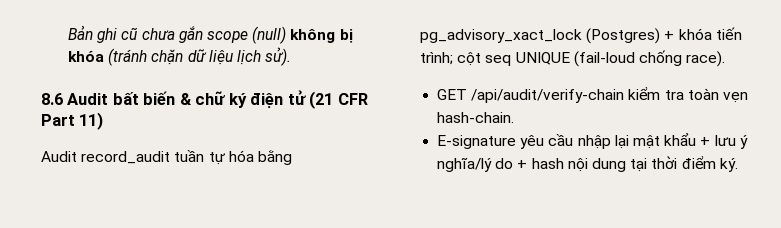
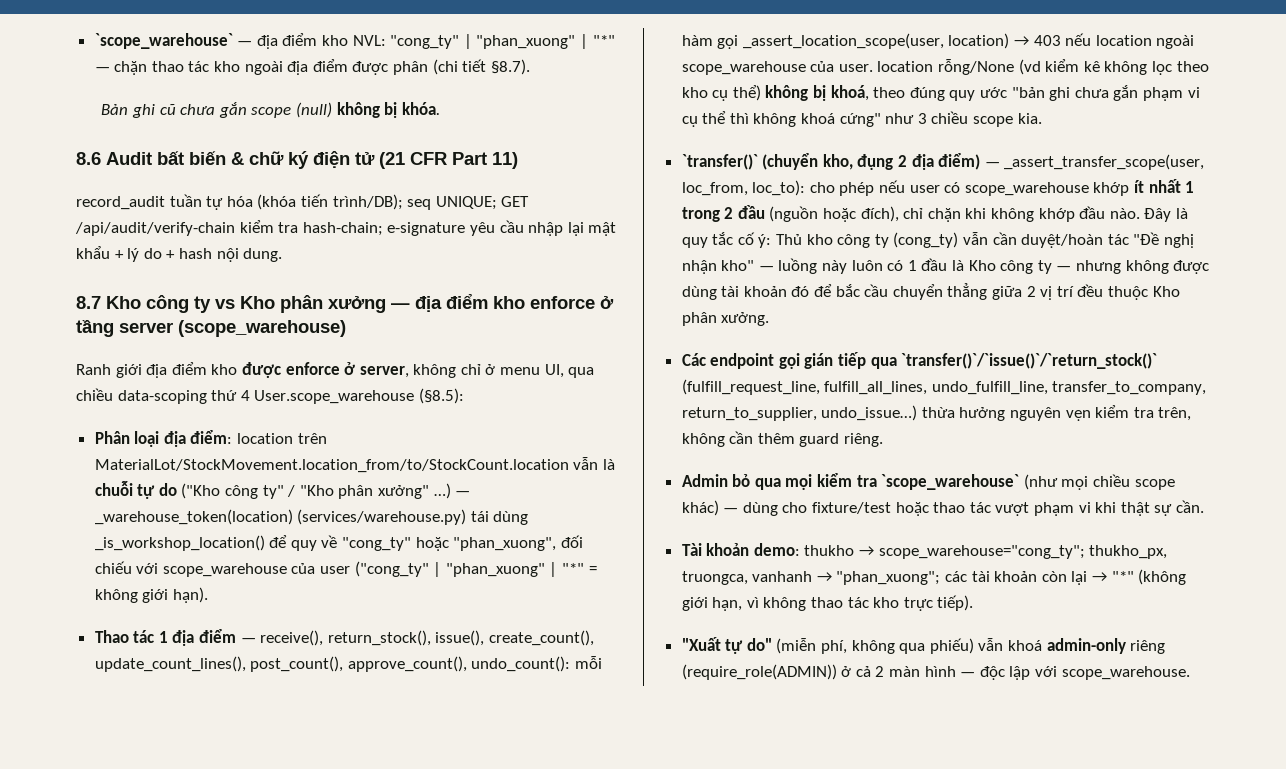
(68, 32) none -> [94,33,615,49] [94,59,530,75] `scope_warehouse` — địa điểm kho NVL: "cong_ty" | "phan_xuong" | "*" — chặn thao tác kho ngoài địa điểm được phân (chi tiết §8.7). //
[68,47,292,66] khóa (tránh chặn dữ liệu lịch sử). -> [401,102,440,115] khóa.
[41,151,77,162] Audit -> (518, 160) none
[257,150,292,165] [420,27,742,44] [420,50,726,67] [437,87,748,103] [437,112,515,123] [437,135,517,149] bằng pg_advisory_xact_lock (Postgres) + khóa tiến trình; cột seq UNIQUE (fail-loud chống race). // GET /api/audit/verify-chain kiểm tra toàn vẹn hash-chain. // E-signature -> [257,194,530,210] [75,220,466,236] (khóa tiến trình/DB); seq UNIQUE; GET /api/audit/verify-chain kiểm tra hash-chain; e-signature
[714,135,748,149] [437,157,493,172] lưu ý nghĩa/lý -> [127,248,140,262] lý
[591,156,738,172] dung tại thời điểm ký. -> [243,248,283,262] [76,294,614,313] [76,320,346,337] [76,362,595,378] [76,388,464,404] [94,430,327,447] [94,457,615,473] [94,481,471,499] [94,509,529,525] [94,535,583,551] [94,561,597,577] [94,587,208,603] [94,629,595,646] [94,656,603,672] [681,33,1195,49] [681,59,1209,75] [681,85,1200,101] [681,111,1042,127] [681,153,1205,170] [681,179,1195,196] [681,205,1188,222] [681,232,1194,248] [681,258,1210,274] [681,283,1180,300] [681,312,770,326] [681,352,1158,369] [681,379,1207,395] [681,405,1192,421] [681,431,884,447] [681,473,1175,490] [681,500,1204,516] [681,543,1168,559] [681,569,1187,585] [681,595,974,611] [681,637,1166,654] [681,664,1190,680] dung. // 8.7 Kho công ty vs Kho phân xưởng — địa điểm kho enforce ở tầng server (scope_warehouse) // Ranh giới địa điểm kho được enforce ở server, không chỉ ở menu UI, qua chiều data-scoping thứ 4 User.scope_warehouse (§8.5): // Phân loại địa điểm: location trên MaterialLot/StockMovement.location_from/to/StockCount.location vẫn là chuỗi tự do ("Kho công ty" / "Kho phân xưởng" …) — _warehouse_token(location) (services/warehouse.py) tái dùng _is_workshop_location() để quy về "cong_ty" hoặc "phan_xuong", đối chiếu với scope_warehouse của user ("cong_ty" | "phan_xuong" | "*" = không giới hạn). // Thao tác 1 địa điểm — receive(), return_stock(), issue(), create_count(), update_count_lines(), post_count(), approve_count(), undo_count(): mỗi hàm gọi _assert_location_scope(user, location) → 403 nếu location ngoài scope_warehouse của user. location rỗng/None (vd kiểm kê không lọc theo kho cụ thể) không bị khoá, theo đúng quy ước "bản ghi chưa gắn phạm vi cụ thể thì không khoá cứng" như 3 chiều scope kia. // `transfer()` (chuyển kho, đụng 2 địa điểm) — _assert_transfer_scope(user, loc_from, loc_to): cho phép nếu user có scope_warehouse khớp ít nhất 1 trong 2 đầu (nguồn hoặc đích), chỉ chặn khi không khớp đầu nào. Đây là quy tắc cố ý: Thủ kho công ty (cong_ty) vẫn cần duyệt/hoàn tác "Đề nghị nhận kho" — luồng này luôn có 1 đầu là Kho công ty — nhưng không được dùng tài khoản đó để bắc cầu chuyển thẳng giữa 2 vị trí đều thuộc Kho phân xưởng. // Các endpoint gọi gián tiếp qua `transfer()`/`issue()`/`return_stock()` (fulfill_request_line, fulfill_all_lines, undo_fulfill_line, transfer_to_company, return_to_supplier, undo_issue…) thừa hưởng nguyên vẹn kiểm tra trên, không cần thêm guard riêng. // Admin bỏ qua mọi kiểm tra `scope_warehouse` (như mọi chiều scope khác) — dùng cho fixture/test hoặc thao tác vượt phạm vi khi thật sự cần. // Tài khoản demo: thukho → scope_warehouse="cong_ty"; thukho_px, truongca, vanhanh → "phan_xuong"; các tài khoản còn lại → "*" (không giới hạn, vì không thao tác kho trực tiếp). // "Xuất tự do" (miễn phí, không qua phiếu) vẫn khoá admin-only riêng (require_role(ADMIN)) ở cả 2 màn hình — độc lập với scope_warehouse.

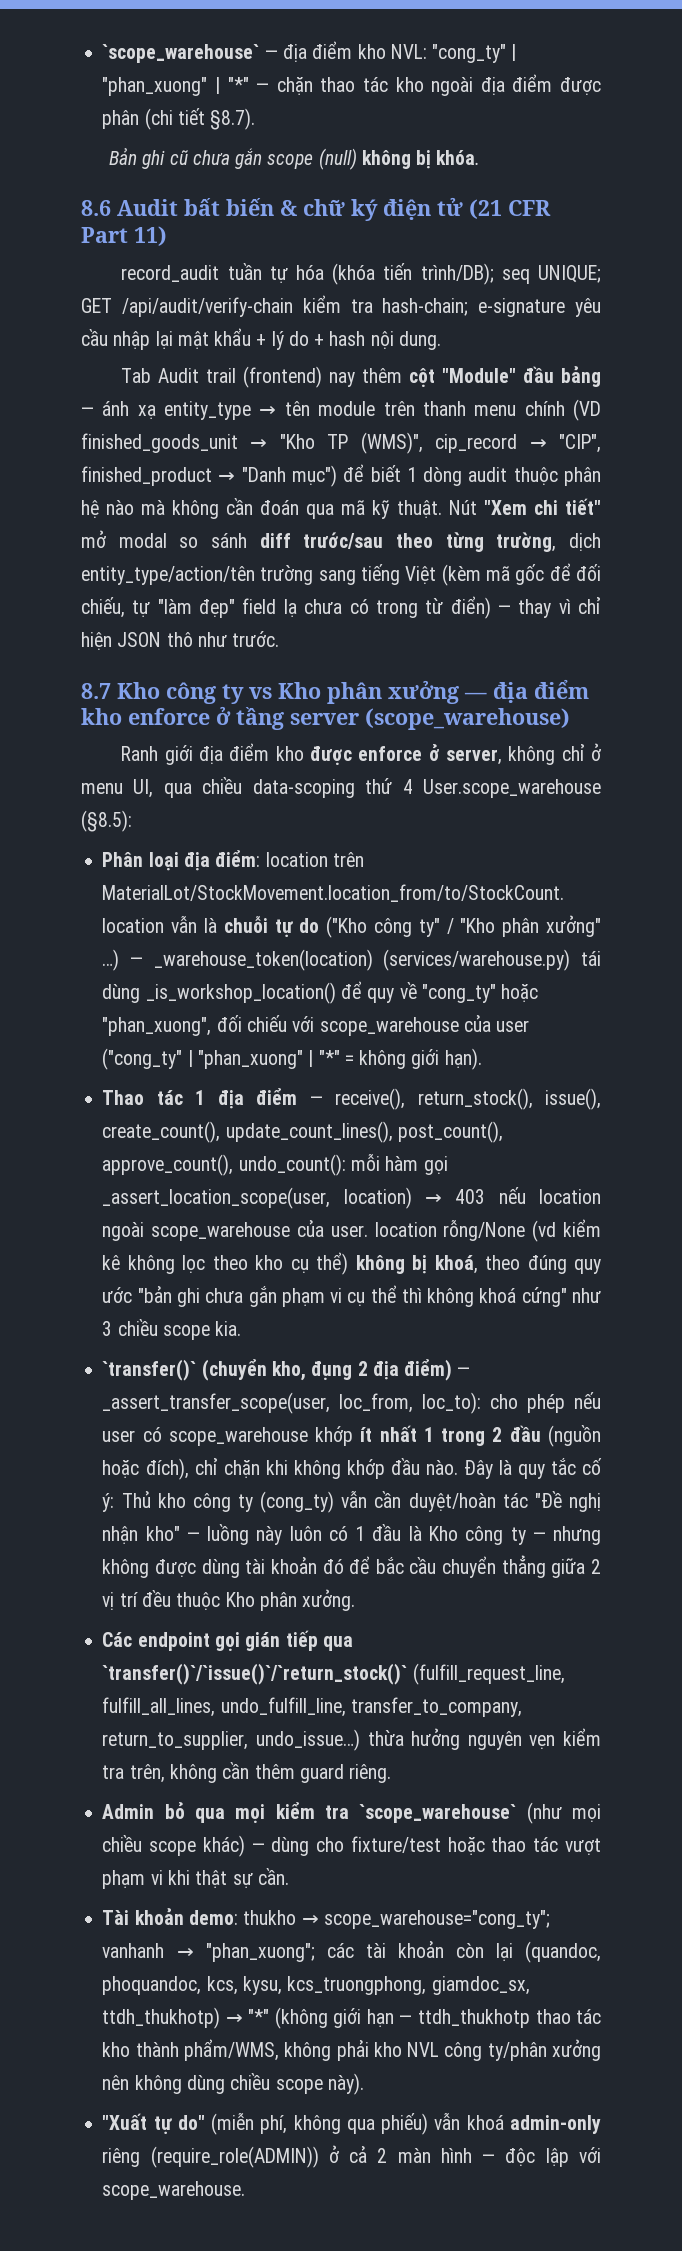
(283, 255) none -> [121,366,601,388] [81,399,601,421] [81,432,601,454] [81,464,602,487] [81,498,601,519] [81,530,601,552] [81,563,601,586] [81,596,601,619] [81,631,280,650] // Tab Audit trail (frontend) nay thêm cột "Module" đầu bảng — ánh xạ entity_type → tên module trên thanh menu chính (VD finished_goods_unit → "Kho TP (WMS)", cip_record → "CIP", finished_product → "Danh mục") để biết 1 dòng audit thuộc phân hệ nào mà không cần đoán qua mã kỹ thuật. Nút "Xem chi tiết" mở modal so sánh diff trước/sau theo từng trường, dịch entity_type/action/tên trường sang tiếng Việt (kèm mã gốc để đối chiếu, tự "làm đẹp" field lạ chưa có trong từ điển) — thay vì chỉ hiện JSON thô như trước.
[1089,545,1168,559] [681,571,748,585] thukho_px, truongca, -> (550, 1919) none
[1092,569,1187,585] [681,595,974,611] → "*" (không giới hạn, vì không thao tác kho trực tiếp). -> [525,1941,602,1963] [102,1976,530,1995] [102,2007,601,2029] [102,2039,602,2061] [102,2073,364,2095] (quandoc, phoquandoc, kcs, kysu, kcs_truongphong, giamdoc_sx, ttdh_thukhotp) → "*" (không giới hạn — ttdh_thukhotp thao tác kho thành phẩm/WMS, không phải kho NVL công ty/phân xưởng nên không dùng chiều scope này).

